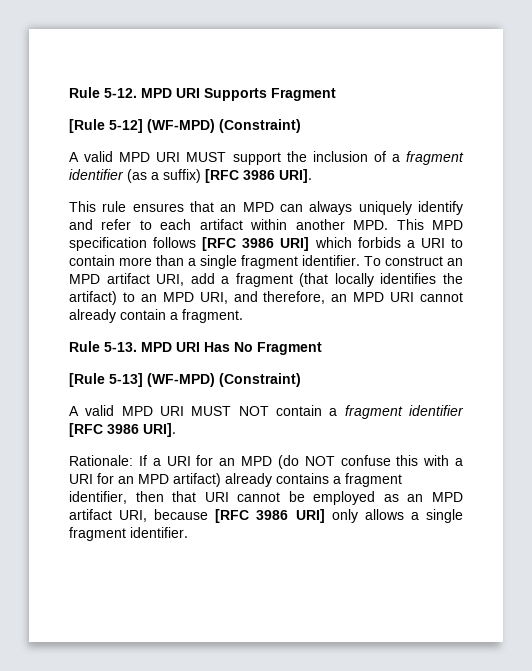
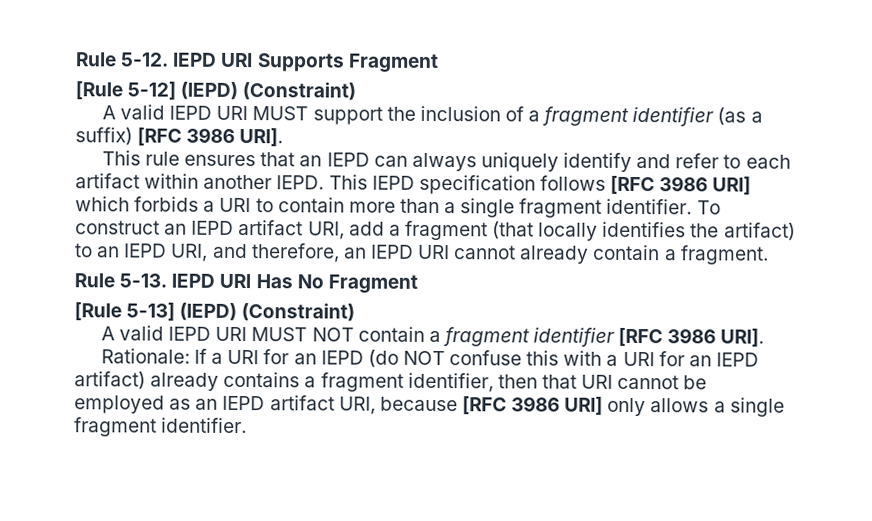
[141,88,172,98] MPD -> [172,52,218,67] IEPD
[147,119,301,133] [69,151,151,162] (WF-MPD) (Constraint) // A valid MPD -> [180,81,357,101] [101,104,213,120] (IEPD) (Constraint) // A valid IEPD
[242,202,274,212] MPD -> [326,152,370,167] IEPD
[353,219,464,230] MPD. This MPD -> [276,174,415,190] IEPD. This IEPD
[69,274,100,284] MPD -> [191,220,235,235] IEPD
[162,292,194,302] MPD -> [124,243,168,258] IEPD
[353,292,385,302] MPD -> [370,244,414,259] IEPD
[141,342,172,352] MPD -> [171,273,216,288] IEPD
[147,373,301,387] [69,405,153,416] (WF-MPD) (Constraint) // A valid MPD -> [179,302,356,322] [100,325,212,341] (IEPD) (Constraint) // A valid IEPD
[241,456,272,466] MPD -> [320,350,364,365] IEPD
[138,474,169,484] MPD -> [715,352,759,367] IEPD
[431,492,463,502] MPD -> [222,395,266,411] IEPD

